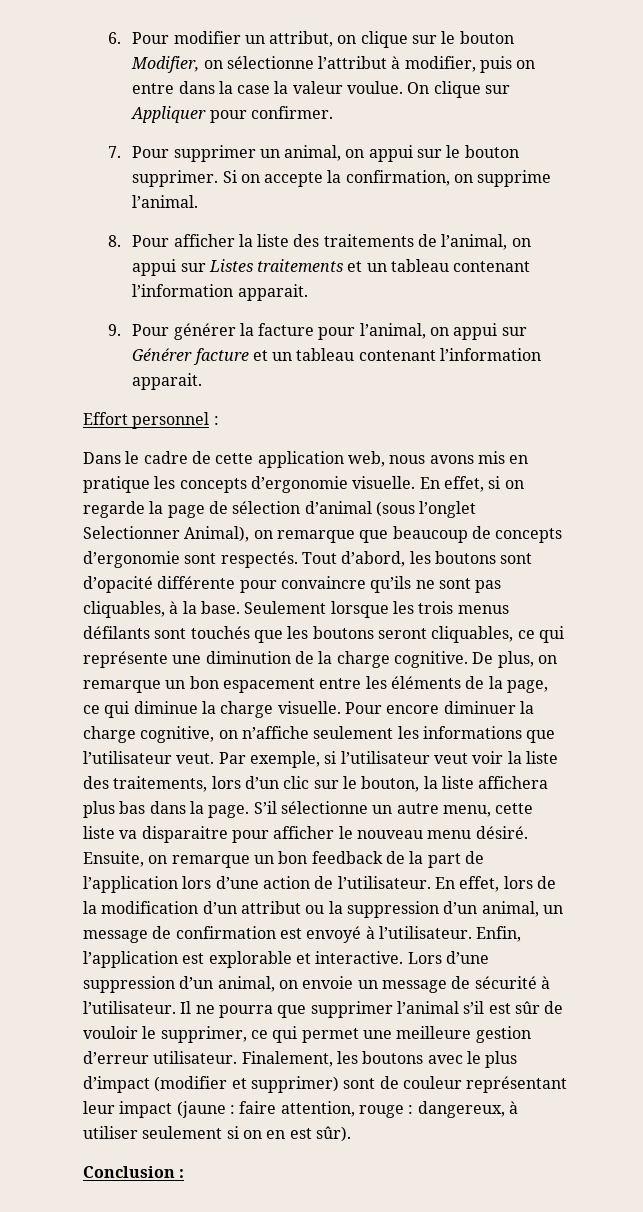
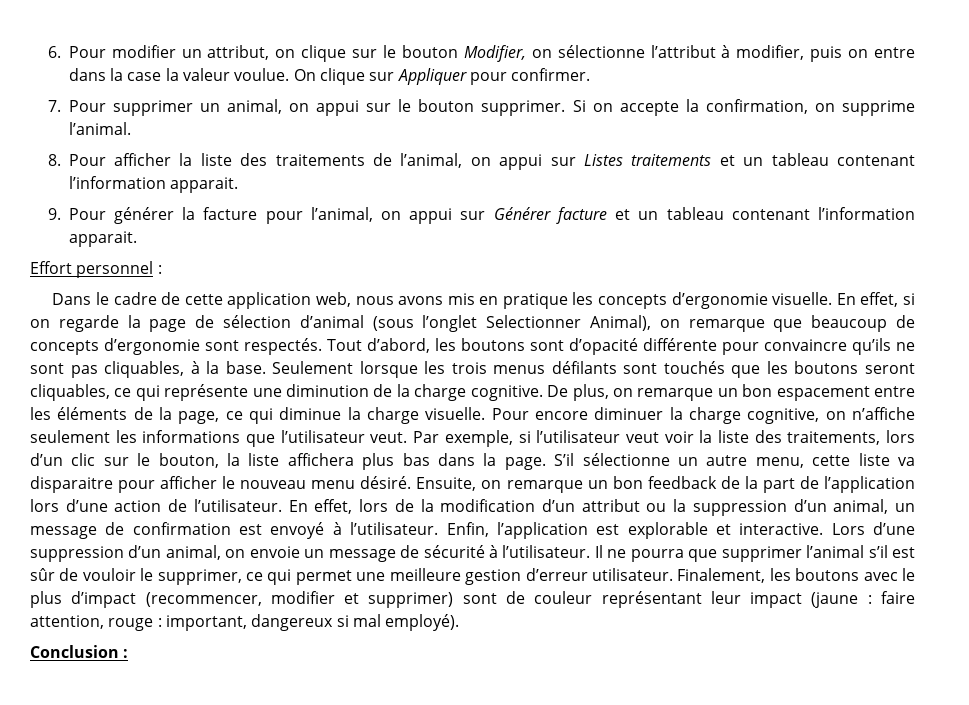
[154,1076,228,1092] (modifier -> [145,591,335,607] (recommencer, modifier
[417,1101,518,1118] [83,1126,351,1142] dangereux, à utiliser seulement si on en est sûr). -> [165,614,460,631] important, dangereux si mal employé).

